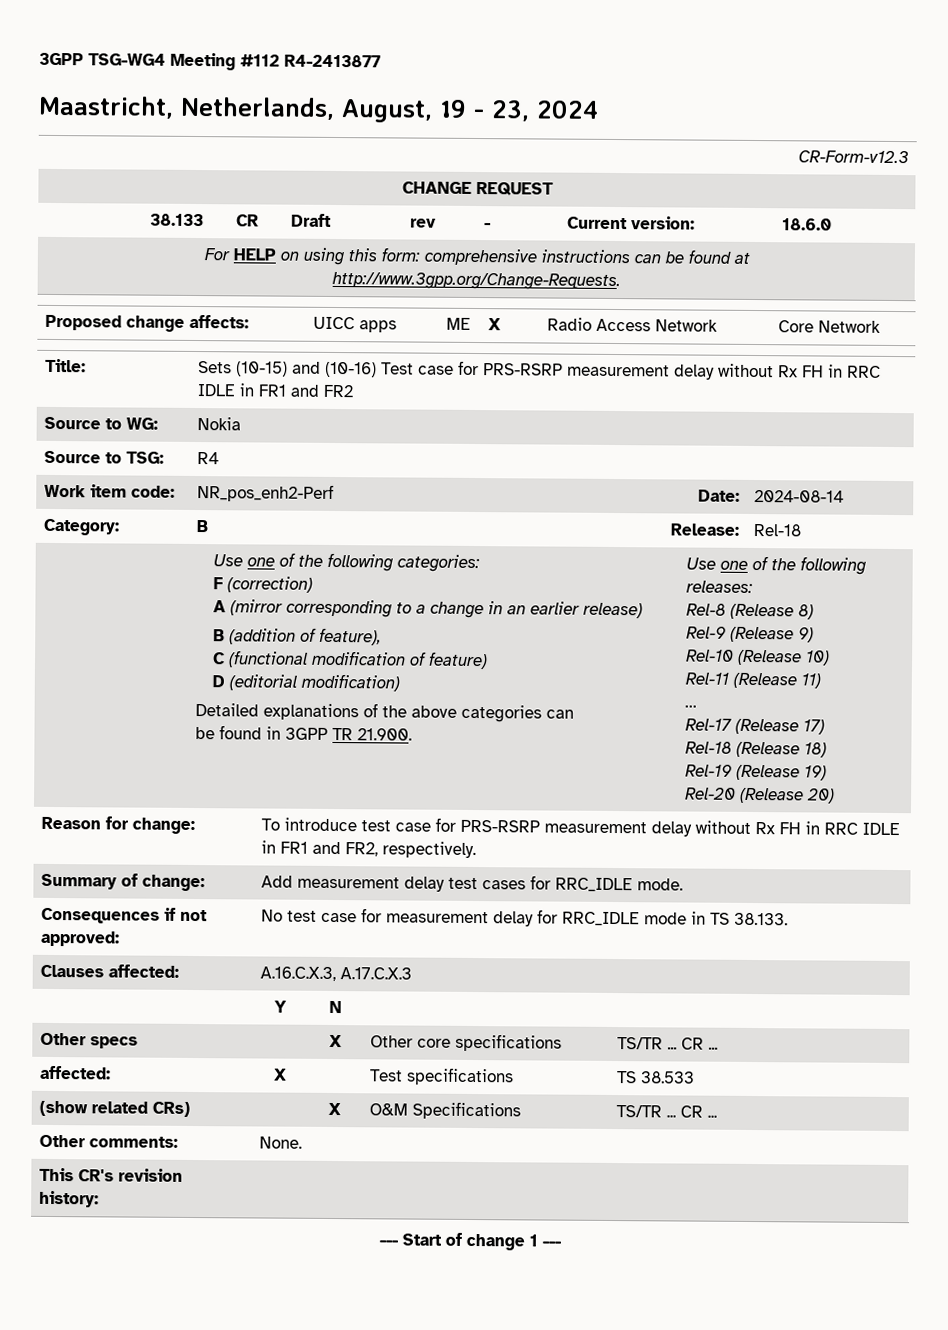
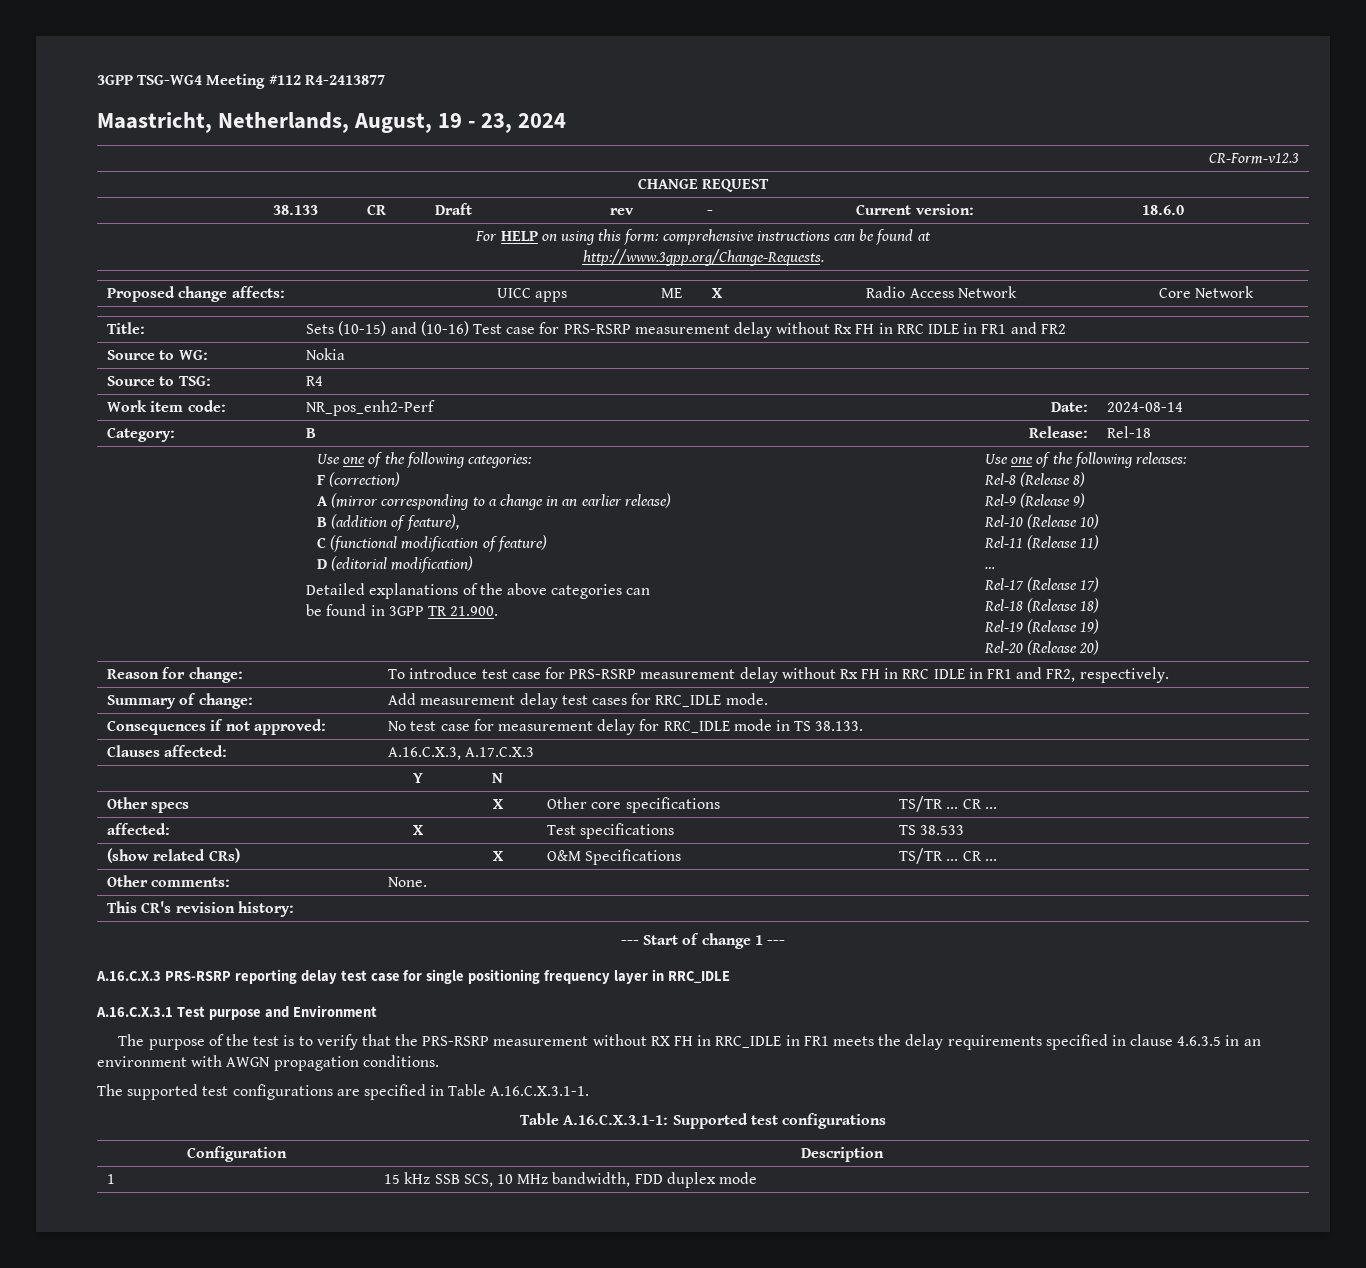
(561, 1243) none -> [96,969,730,984] [96,1005,377,1020] [118,1034,1261,1050] [97,1055,439,1071] [97,1084,590,1100] [520,1113,886,1129] [186,1146,287,1162] [800,1147,884,1162] [107,1174,116,1184] [384,1172,757,1188] // A.16.C.X.3 PRS-RSRP reporting delay test case for single positioning frequency layer in RRC_IDLE // A.16.C.X.3.1 Test purpose and Environment // The purpose of the test is to verify that the PRS-RSRP measurement without RX FH in RRC_IDLE in FR1 meets the delay requirements specified in clause 4.6.3.5 in an environment with AWGN propagation conditions. // The supported test configurations are specified in Table A.16.C.X.3.1-1. // Table A.16.C.X.3.1-1: Supported test configurations // Configuration | Description // 1 | 15 kHz SSB SCS, 10 MHz bandwidth, FDD duplex mode

